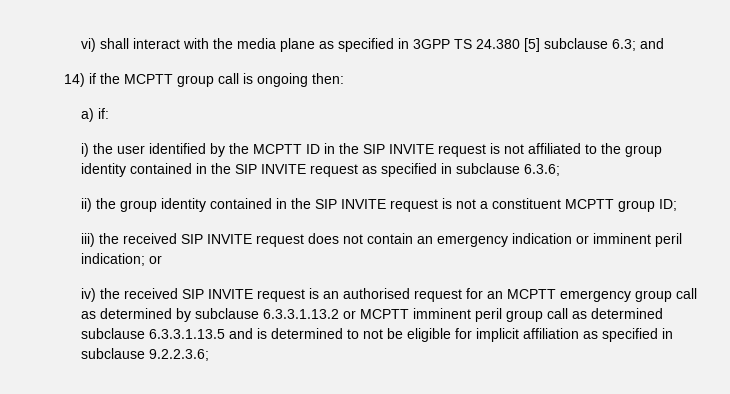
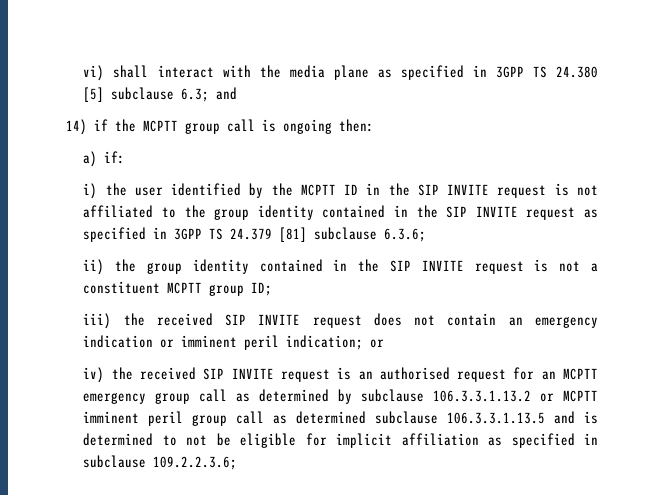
(452, 168) none -> [174,227,308,242] 3GPP TS 24.379 [81]
[262,309,339,319] 6.3.3.1.13.2 -> [433,390,532,402] 106.3.3.1.13.2
[148,329,225,339] 6.3.3.1.13.5 -> [447,412,546,424] 106.3.3.1.13.5
[148,349,209,361] 9.2.2.3.6; -> [153,456,238,470] 109.2.2.3.6;

